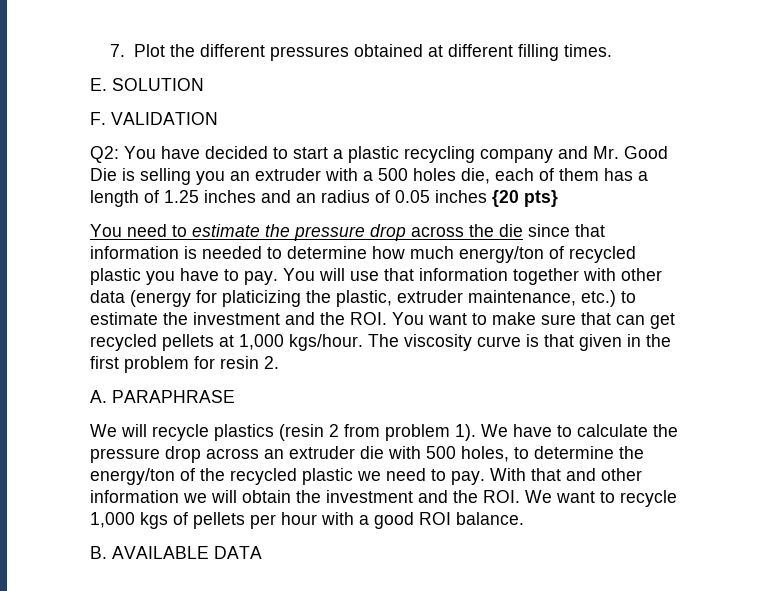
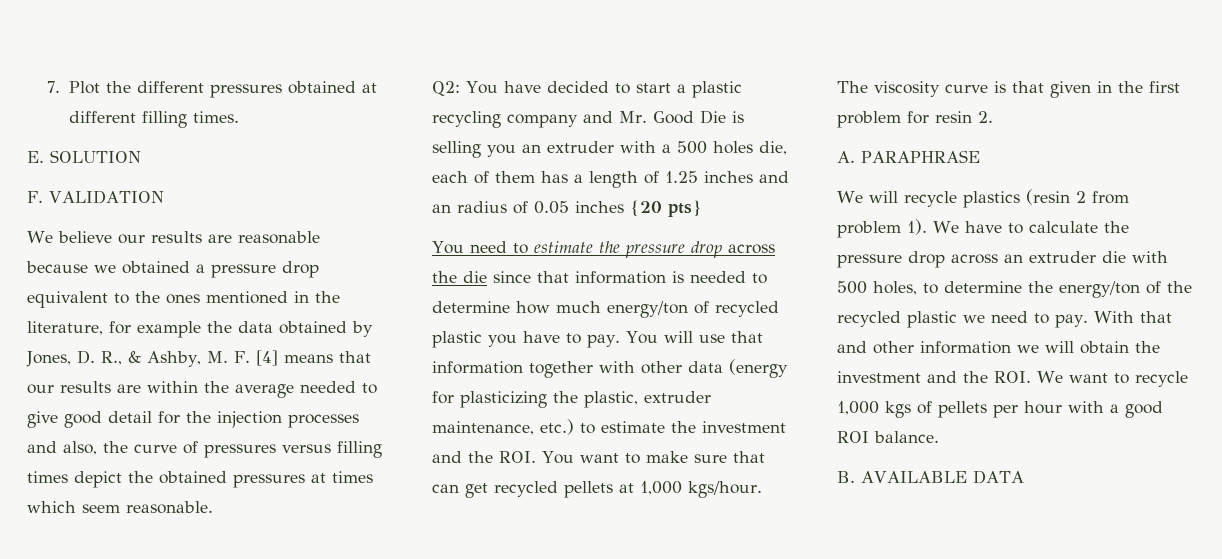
(218, 118) none -> [27,231,320,244] [26,261,319,278] [27,291,340,308] [27,321,373,338] [26,350,371,367] [27,381,377,398] [27,411,359,428] [27,441,382,458] [27,471,373,488] [27,501,213,514] // We believe our results are reasonable because we obtained a pressure drop equivalent to the ones mentioned in the literature, for example the data obtained by Jones, D. R., & Ashby, M. F. [4] means that our results are within the average needed to give good detail for the injection processes and also, the curve of pressures versus filling times depict the obtained pressures at times which seem reasonable.
[222,290,301,307] platicizing -> [460,391,547,408] plasticizing

